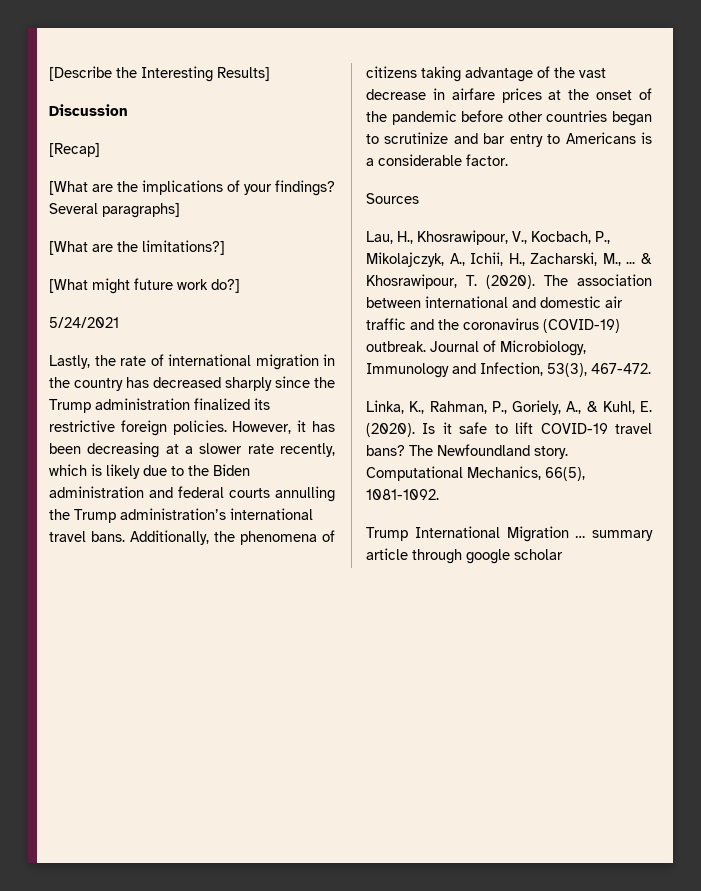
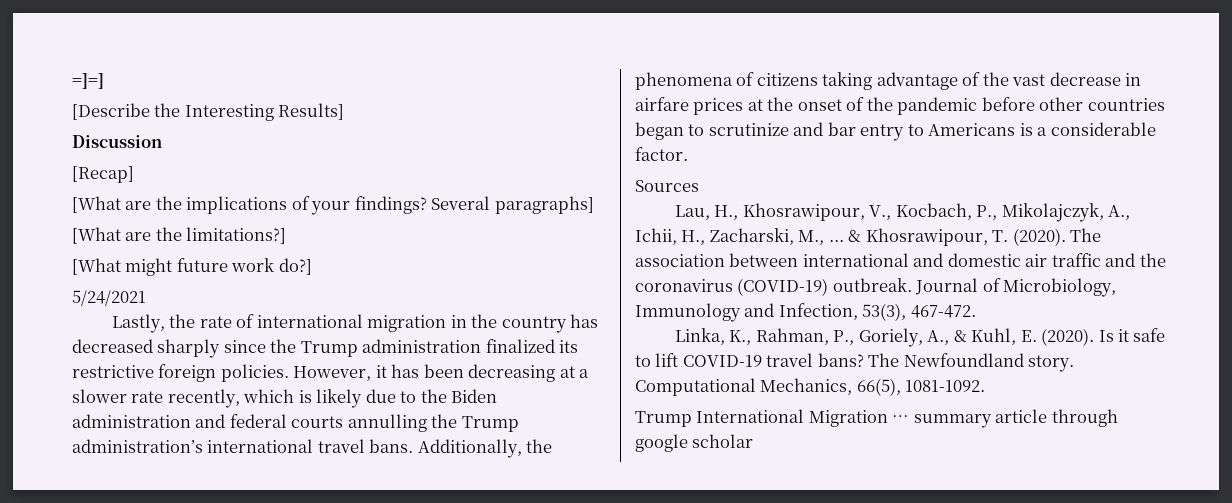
(49, 73) none -> [72,73,104,89] =]=] //

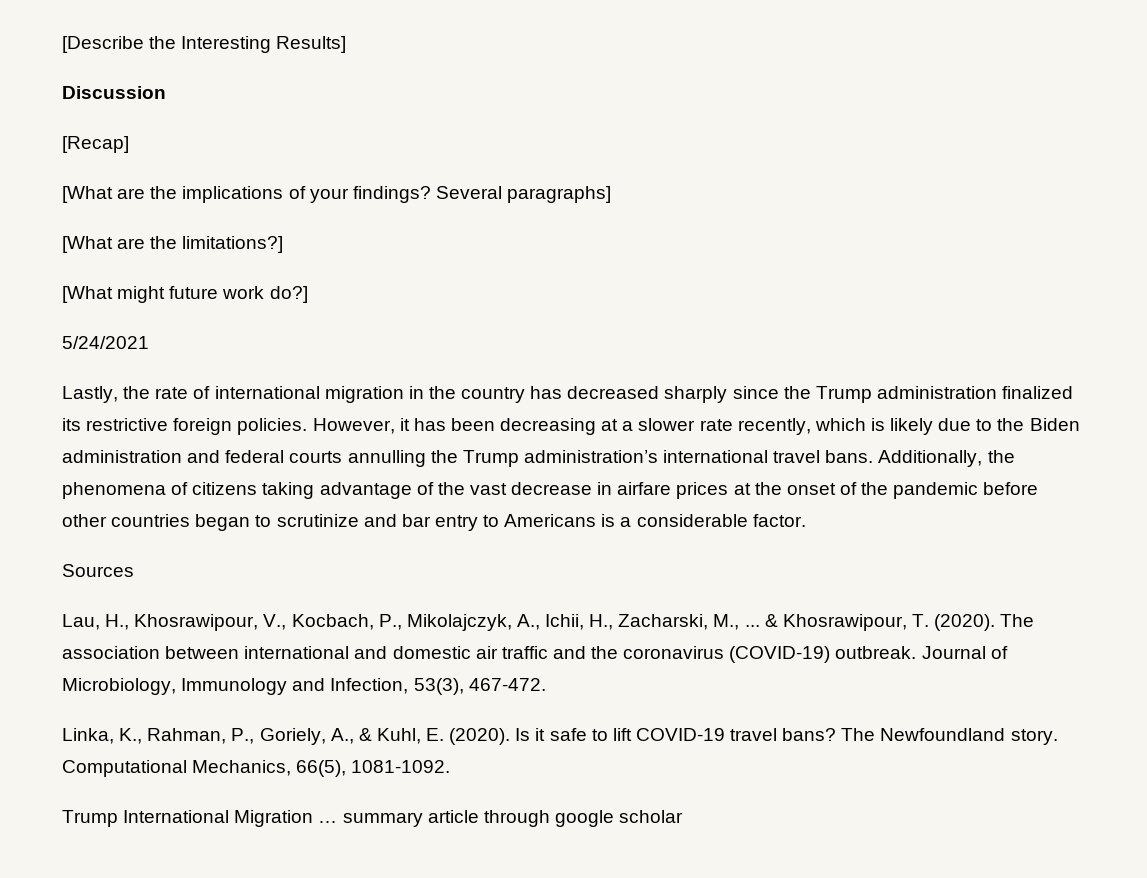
[72,73,104,89] =]=] // -> (62, 44) none

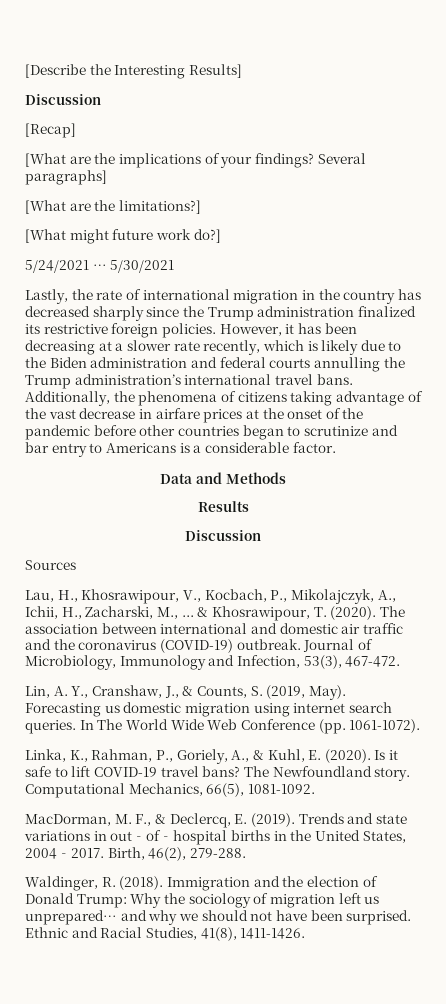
(149, 342) none -> [92,260,175,273] … 5/30/2021
(806, 520) none -> [160,472,286,484] [197,501,249,512] [185,530,261,541] // Data and Methods // Results // Discussion
(546, 684) none -> [25,685,346,700] [25,702,392,717] [25,719,421,734] // Lin, A. Y., Cranshaw, J., & Counts, S. (2019, May). Forecasting us domestic migration using internet search queries. In The World Wide Web Conference (pp. 1061-1072).
[62,810,684,827] Trump International Migration … summary article through google scholar -> [25,813,407,828] [24,830,406,845] [25,847,246,861] [25,876,378,891] [25,893,380,908] [25,910,412,925] [25,927,306,941] MacDorman, M. F., & Declercq, E. (2019). Trends and state variations in out‐of‐hospital births in the United States, 2004‐2017. Birth, 46(2), 279-288. // Waldinger, R. (2018). Immigration and the election of Donald Trump: Why the sociology of migration left us unprepared… and why we should not have been surprised. Ethnic and Racial Studies, 41(8), 1411-1426.

